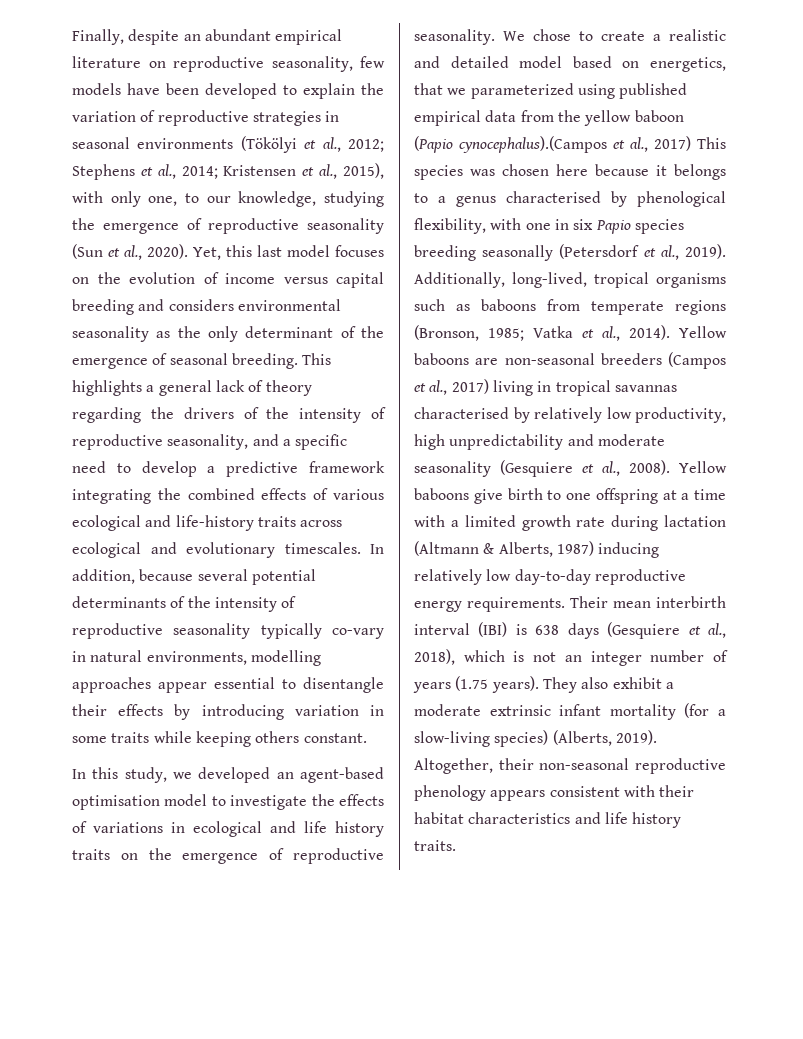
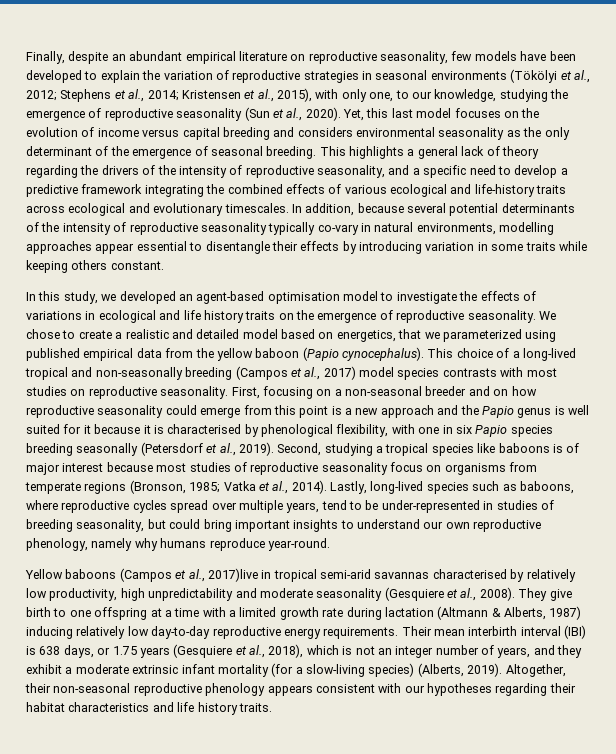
[459,136,726,153] [414,164,726,180] [414,193,496,207] cynocephalus).(Campos et al., 2017) This species was chosen here because it belongs to a genus -> [342,347,576,361] [25,366,557,380] [26,386,537,399] [26,405,589,418] [26,424,164,434] cynocephalus). This choice of a long-lived tropical and non-seasonally breeding (Campos et al., 2017) model species contrasts with most studies on reproductive seasonality. First, focusing on a non-seasonal breeder and on how reproductive seasonality could emerge from this point is a new approach and the Papio genus is well suited for it because it is
[414,272,726,288] [414,299,536,311] Additionally, long-lived, tropical organisms such as baboons -> [277,443,580,456] [26,462,506,475] Second, studying a tropical species like baboons is of major interest because most studies of reproductive seasonality focus on organisms
[679,326,727,338] [414,352,726,369] [414,379,533,396] Yellow baboons are non-seasonal breeders (Campos et al., 2017) living -> [330,481,574,494] [26,500,554,513] [26,519,542,532] [26,538,330,551] [25,568,258,582] Lastly, long-lived species such as baboons, where reproductive cycles spread over multiple years, tend to be under-represented in studies of breeding seasonality, but could bring important insights to understand our own reproductive phenology, namely why humans reproduce year-round. // Yellow baboons (Campos et al., 2017)live
(611, 388) none -> [320,569,371,579] semi-arid
[679,461,727,473] [414,488,469,500] Yellow baboons -> [518,588,548,601] They
[567,623,599,639] days -> [63,645,170,658] days, or 1.75 years
[413,676,609,693] years (1.75 years). They also -> [497,645,583,658] years, and they
(655, 791) none -> [404,683,548,696] our hypotheses regarding

